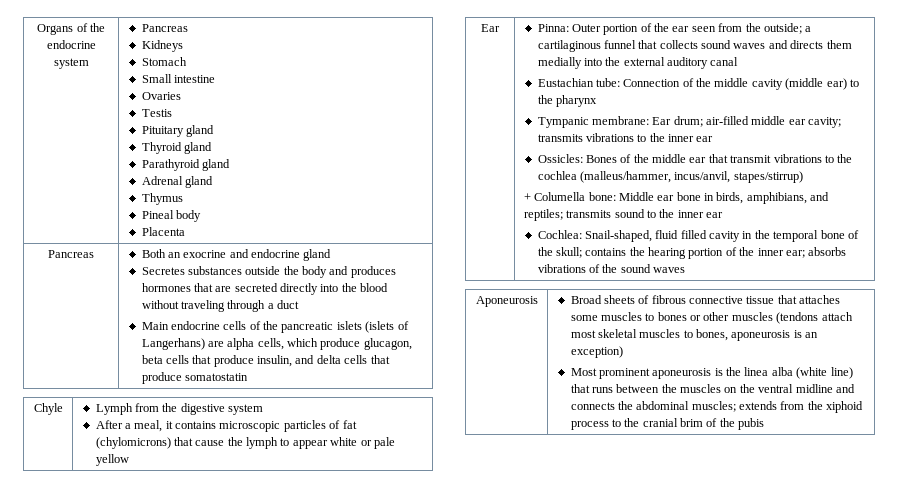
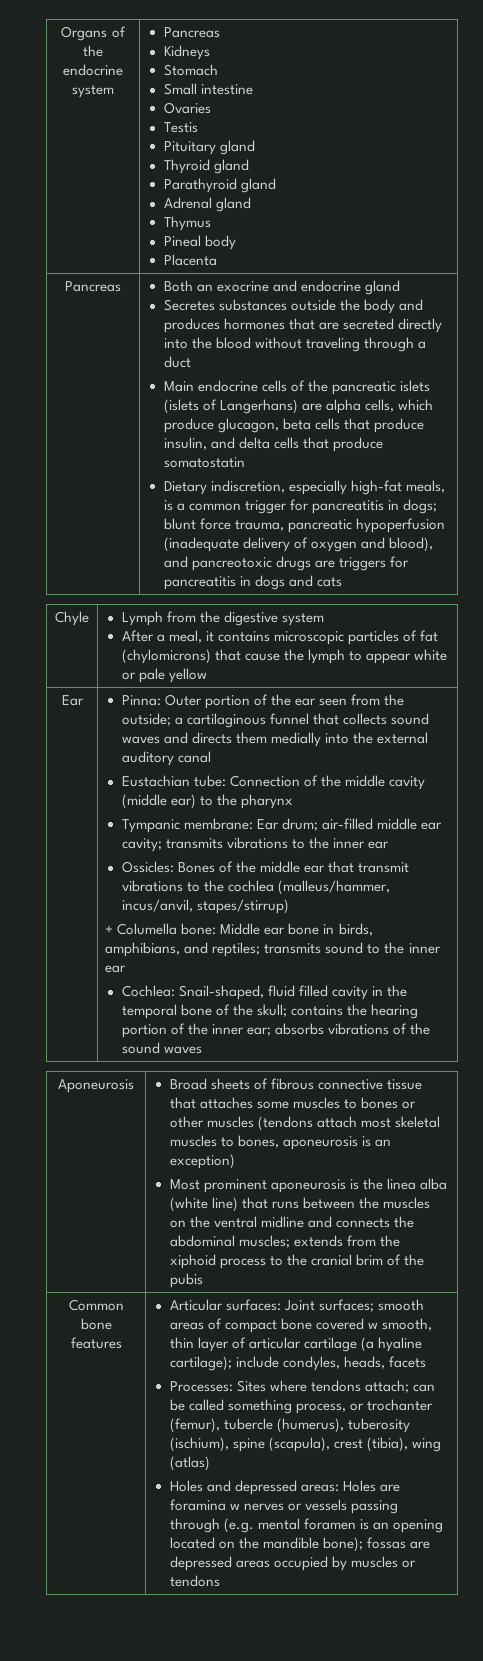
(248, 377) none -> [163,480,445,495] [163,499,438,514] [163,518,445,533] [163,537,433,552] [163,556,409,571] [163,575,342,590] // Dietary indiscretion, especially high-fat meals, is a common trigger for pancreatitis in dogs; blunt force trauma, pancreatic hypoperfusion (inadequate delivery of oxygen and blood), and pancreotoxic drugs are triggers for pancreatitis in dogs and cats
(765, 424) none -> [68,1299,124,1311] [80,1318,112,1330] [70,1337,122,1349] [169,1299,424,1312] [169,1318,432,1333] [169,1337,422,1352] [169,1356,426,1371] [169,1380,435,1393] [169,1399,433,1414] [169,1418,410,1433] [169,1437,441,1452] [169,1456,210,1471] [169,1480,400,1495] [169,1499,398,1514] [169,1518,443,1533] [169,1537,430,1552] [169,1556,416,1571] [169,1575,220,1587] // Common bone features | Articular surfaces: Joint surfaces; smooth areas of compact bone covered w smooth, thin layer of articular cartilage (a hyaline cartilage); include condyles, heads, facets // Processes: Sites where tendons attach; can be called something process, or trochanter (femur), tubercle (humerus), tuberosity (ischium), spine (scapula), crest (tibia), wing (atlas) // Holes and depressed areas: Holes are foramina w nerves or vessels passing through (e.g. mental foramen is an opening located on the mandible bone); fossas are depressed areas occupied by muscles or tendons

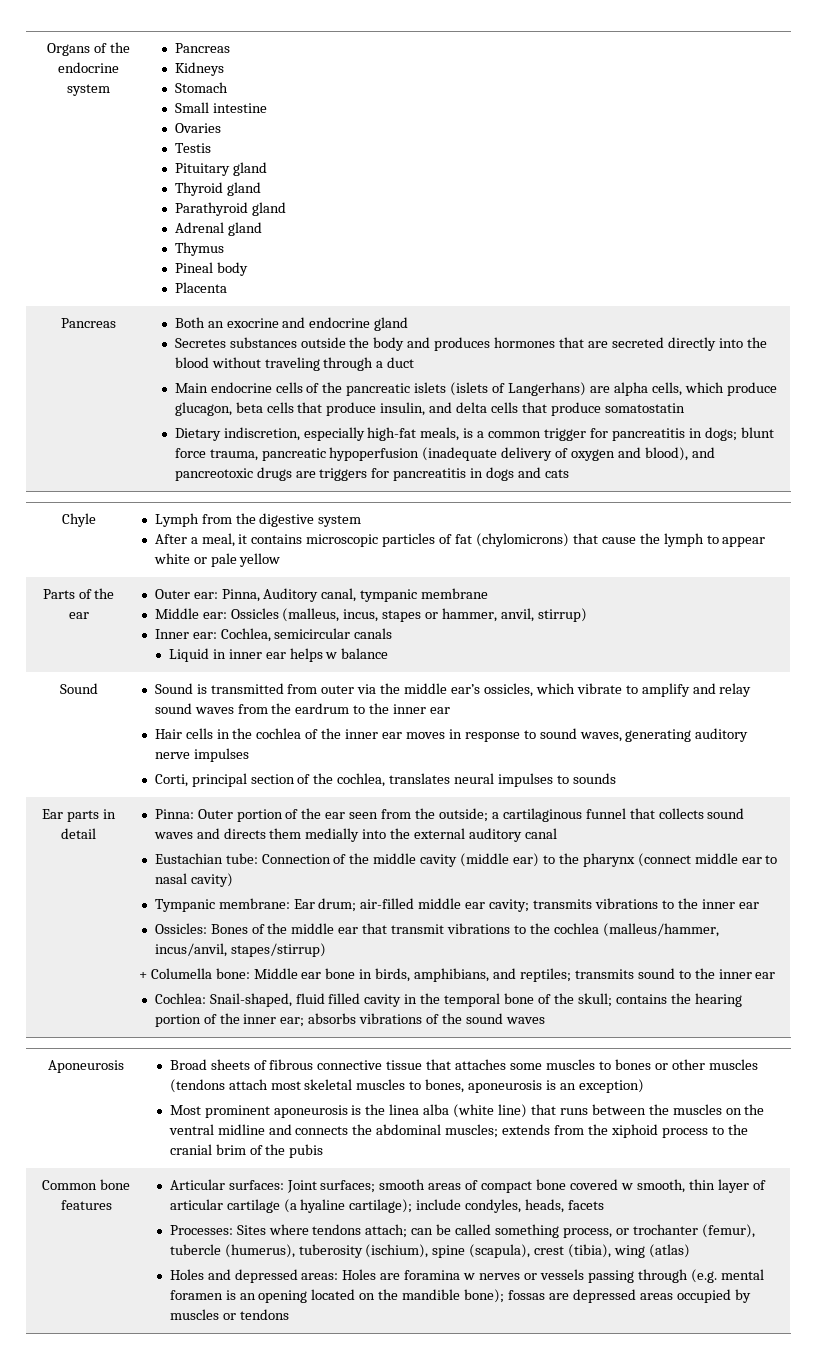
[61,695,84,706] Ear -> [42,588,115,599] [68,612,89,619] [154,588,489,602] [154,608,587,622] [154,628,393,642] [168,648,389,662] [59,683,98,694] [154,683,752,697] [154,703,451,714] [154,728,749,742] [154,748,249,762] [154,773,616,787] [42,809,116,822] [61,828,96,839] Parts of the ear | Outer ear: Pinna, Auditory canal, tympanic membrane // Middle ear: Ossicles (malleus, incus, stapes or hammer, anvil, stirrup) // Inner ear: Cochlea, semicircular canals // Liquid in inner ear helps w balance // Sound | Sound is transmitted from outer via the middle ear’s ossicles, which vibrate to amplify and relay sound waves from the eardrum to the inner ear // Hair cells in the cochlea of the inner ear moves in response to sound waves, generating auditory nerve impulses // Corti, principal section of the cochlea, translates neural impulses to sounds // Ear parts in detail
(293, 801) none -> [637,853,778,867] [154,873,233,887] (connect middle ear to nasal cavity)

